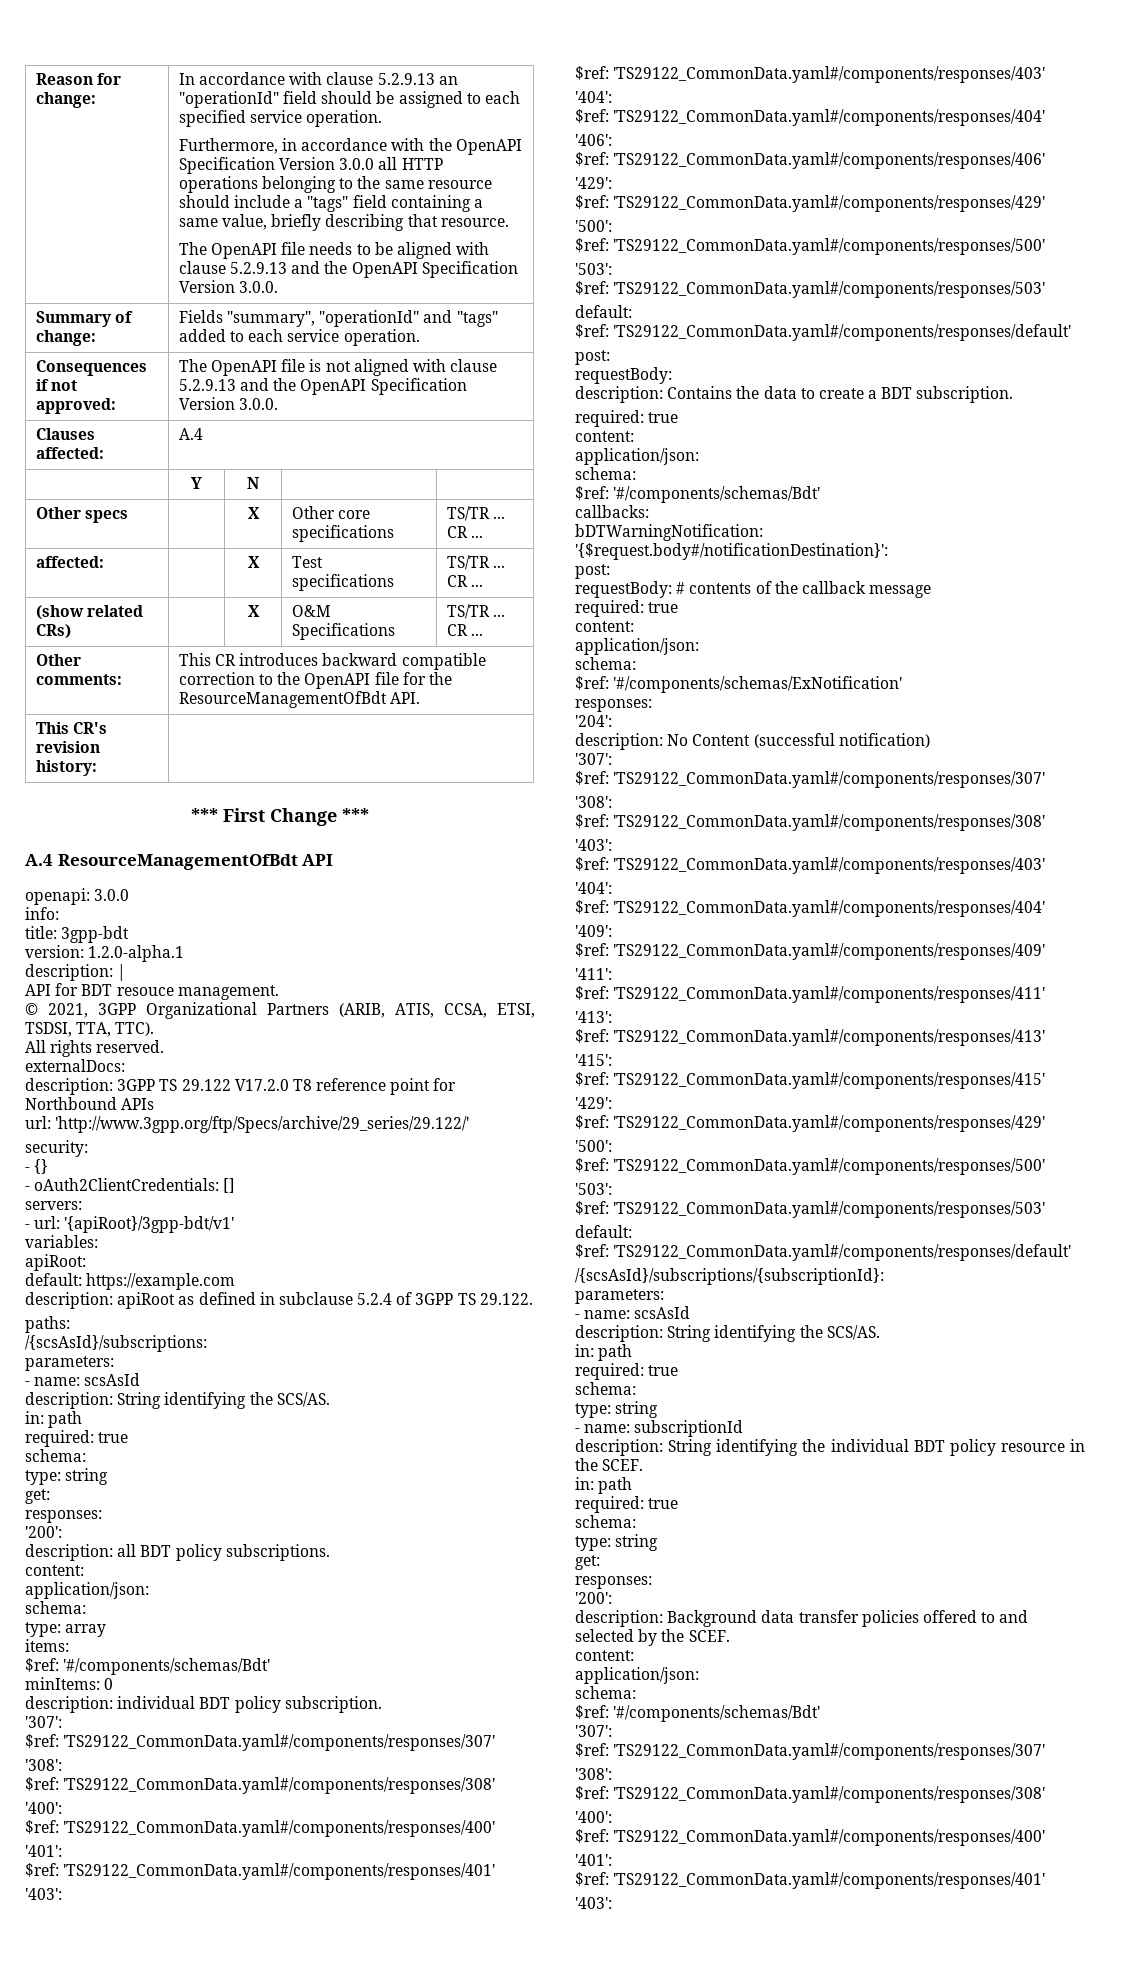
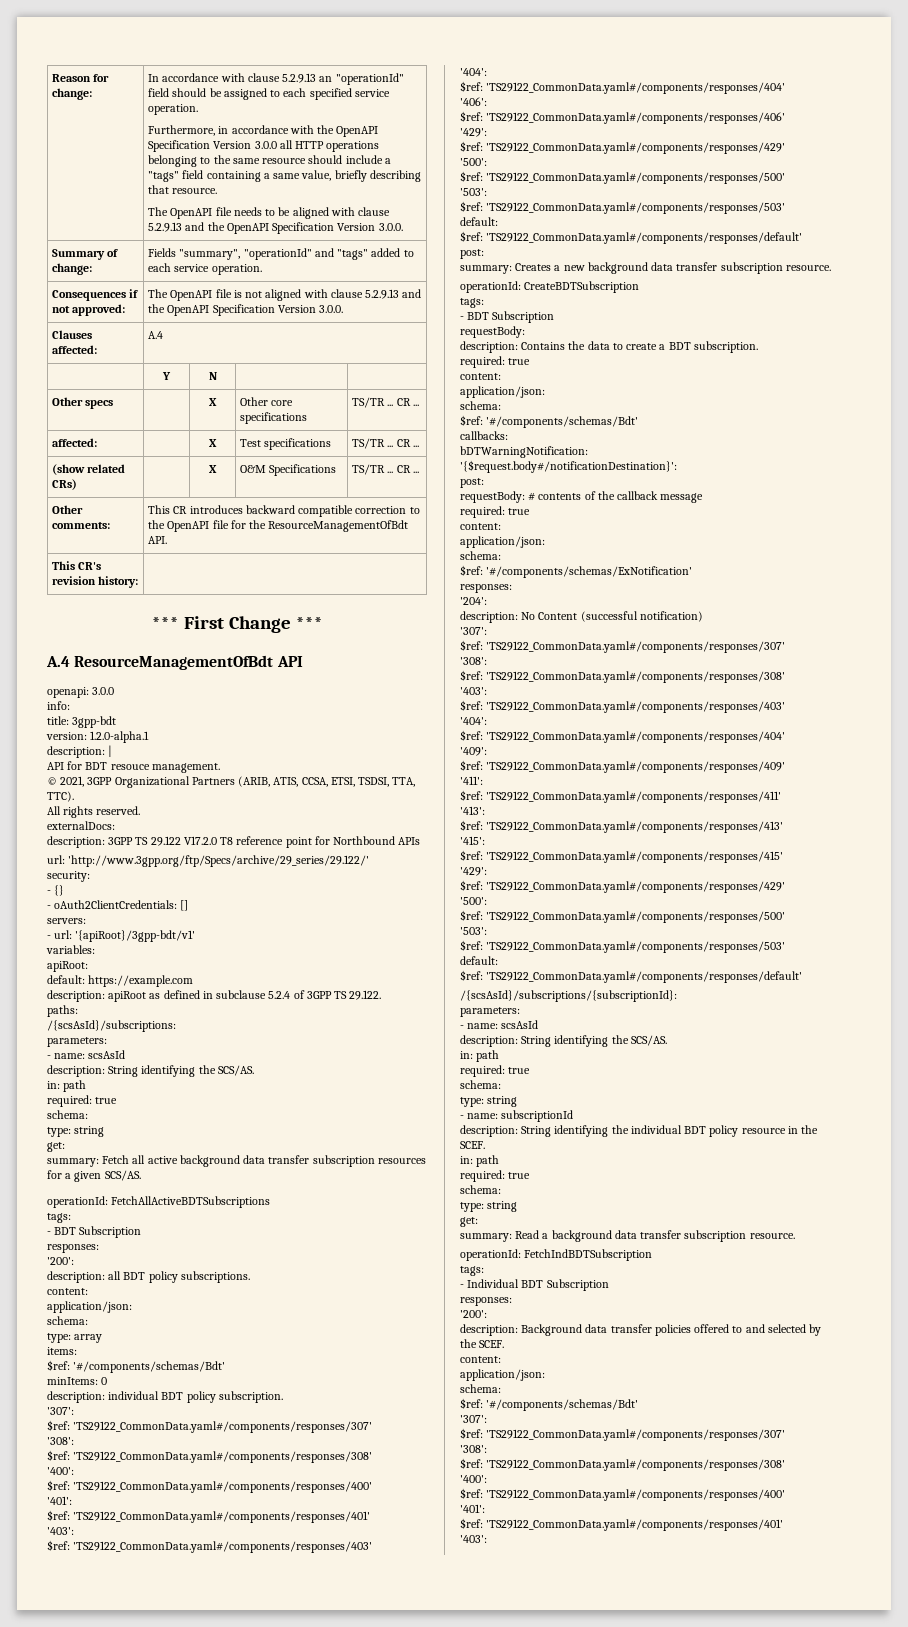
(50, 1496) none -> [47,1155,426,1167] [47,1170,141,1182] [47,1196,271,1208] [47,1213,71,1223] [47,1226,142,1238] // summary: Fetch all active background data transfer subscription resources for a given SCS/AS. // operationId: FetchAllActiveBDTSubscriptions // tags: // - BDT Subscription
(610, 357) none -> [460,262,831,274] [460,281,640,293] [460,298,484,308] [460,311,555,323] // summary: Creates a new background data transfer subscription resource. // operationId: CreateBDTSubscription // tags: // - BDT Subscription
(600, 1562) none -> [460,1230,795,1242] [460,1249,653,1261] [460,1266,484,1276] [460,1279,609,1291] // summary: Read a background data transfer subscription resource. // operationId: FetchIndBDTSubscription // tags: // - Individual BDT Subscription

